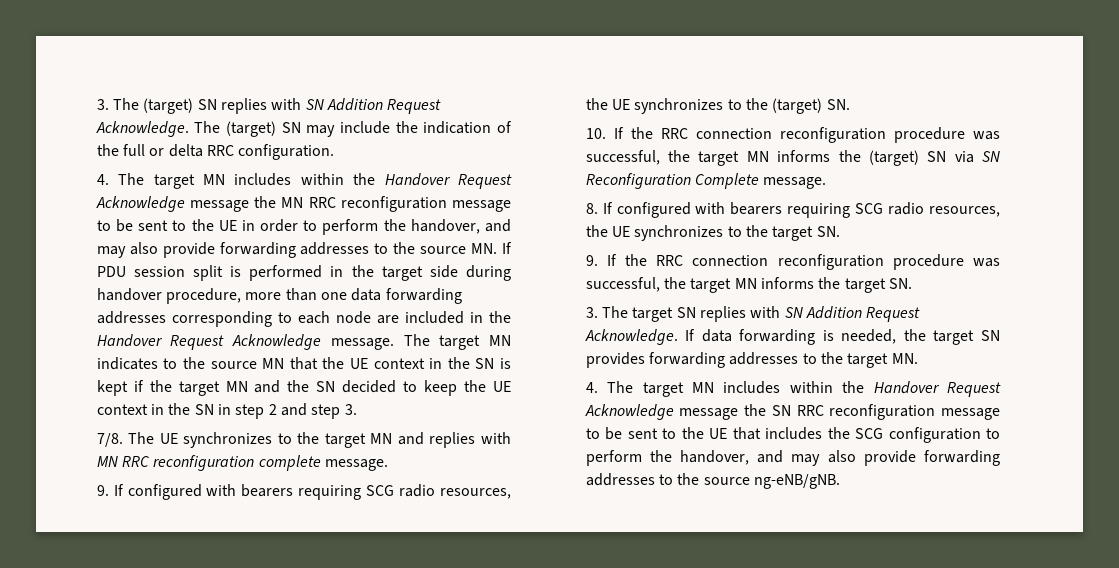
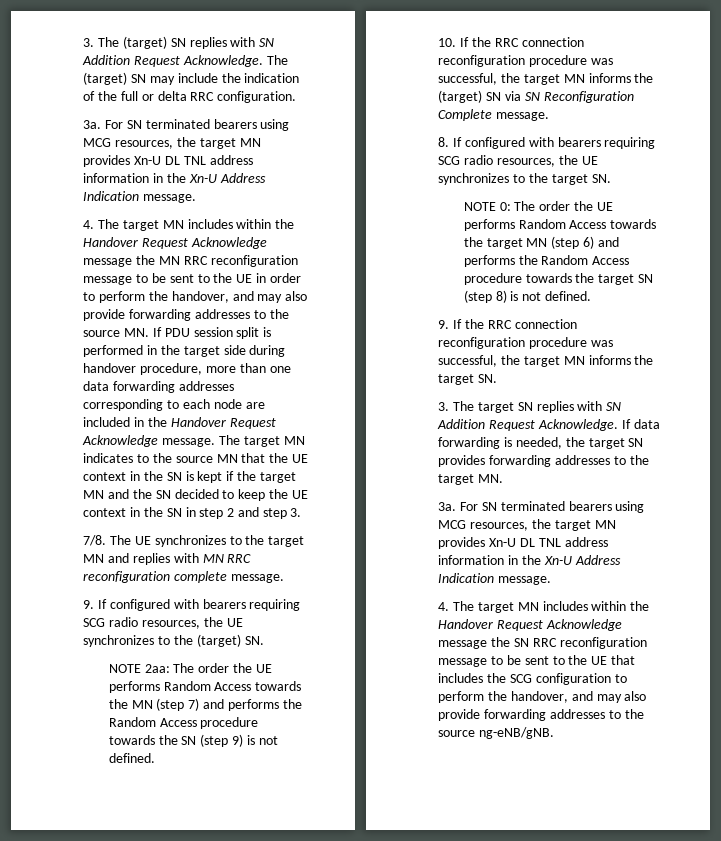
(335, 152) none -> [83,119,290,131] [83,137,261,149] [83,155,253,167] [83,173,266,183] [83,191,197,203] // 3a. For SN terminated bearers using MCG resources, the target MN provides Xn-U DL TNL address information in the Xn-U Address Indication message.
(850, 104) none -> [108,663,272,673] [108,681,302,693] [108,698,302,711] [108,717,259,729] [108,734,278,747] [108,753,155,763] // NOTE 2aa: The order the UE performs Random Access towards the MN (step 7) and performs the Random Access procedure towards the SN (step 9) is not defined.
(840, 231) none -> [463,201,613,211] [463,219,657,231] [463,236,619,249] [463,255,630,267] [463,273,653,285] [463,290,591,303] // NOTE 0: The order the UE performs Random Access towards the target MN (step 6) and performs the Random Access procedure towards the target SN (step 8) is not defined.
(918, 358) none -> [438,501,645,513] [438,519,616,531] [438,537,608,549] [438,555,621,565] [438,573,552,585] // 3a. For SN terminated bearers using MCG resources, the target MN provides Xn-U DL TNL address information in the Xn-U Address Indication message.

